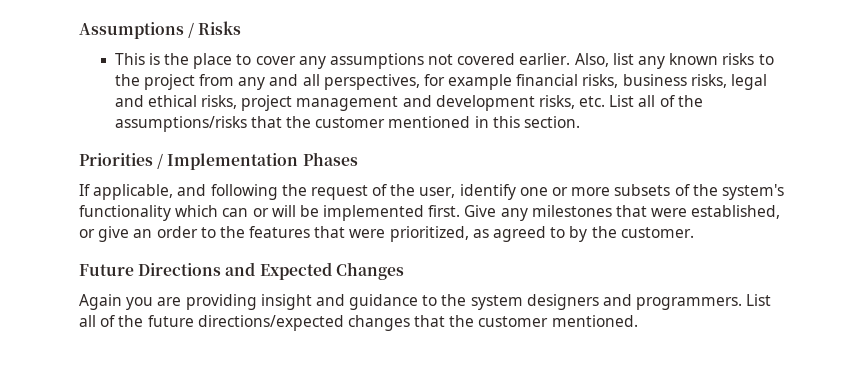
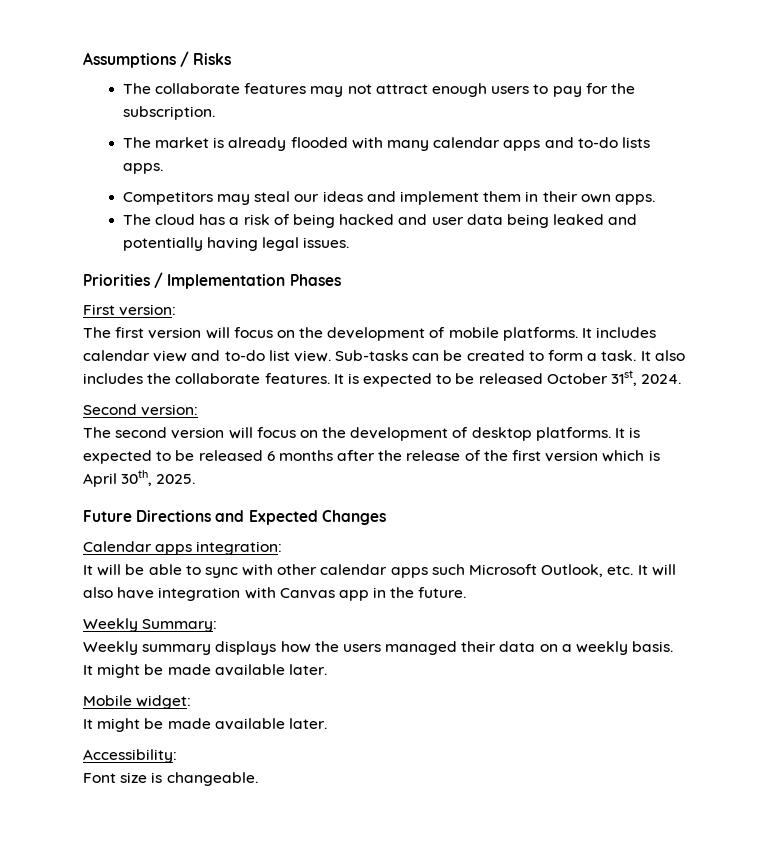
[114,53,774,69] [114,74,768,90] [114,95,703,111] [114,116,580,132] [79,152,358,170] [79,184,784,200] [79,205,781,221] [79,226,694,242] This is the place to cover any assumptions not covered earlier. Also, list any known risks to the project from any and all perspectives, for example financial risks, business risks, legal and ethical risks, project management and development risks, etc. List all of the assumptions/risks that the customer mentioned in this section. // Priorities / Implementation Phases // If applicable, and following the request of the user, identify one or more subsets of the system's functionality which can or will be implemented first. Give any milestones that were established, or give an order to the features that were prioritized, as agreed to by the customer. -> [122,83,635,97] [122,106,215,120] [122,137,650,151] [122,163,163,174] [122,191,655,205] [122,214,638,228] [122,237,350,251] [83,272,341,289] [83,304,177,316] [83,327,657,341] [83,350,685,362] [83,370,682,387] [83,404,199,416] [83,427,641,441] [83,450,660,464] [83,470,196,487] The collaborate features may not attract enough users to pay for the subscription. // The market is already flooded with many calendar apps and to-do lists apps. // Competitors may steal our ideas and implement them in their own apps. // The cloud has a risk of being hacked and user data being leaked and potentially having legal issues. // Priorities / Implementation Phases // First version: // The first version will focus on the development of mobile platforms. It includes calendar view and to-do list view. Sub-tasks can be created to form a task. It also includes the collaborate features. It is expected to be released October 31st, 2024. // Second version: // The second version will focus on the development of desktop platforms. It is expected to be released 6 months after the release of the first version which is April 30th, 2025.
[79,294,772,310] [79,315,638,331] Again you are providing insight and guidance to the system designers and programmers. List all of the future directions/expected changes that the customer mentioned. -> [83,541,283,555] [83,564,676,578] [83,587,467,601] [83,618,218,632] [83,641,674,655] [83,664,327,678] [83,695,192,709] [83,718,327,732] [83,749,177,763] [83,772,258,786] Calendar apps integration: // It will be able to sync with other calendar apps such Microsoft Outlook, etc. It will also have integration with Canvas app in the future. // Weekly Summary: // Weekly summary displays how the users managed their data on a weekly basis. It might be made available later. // Mobile widget: // It might be made available later. // Accessibility: // Font size is changeable.

